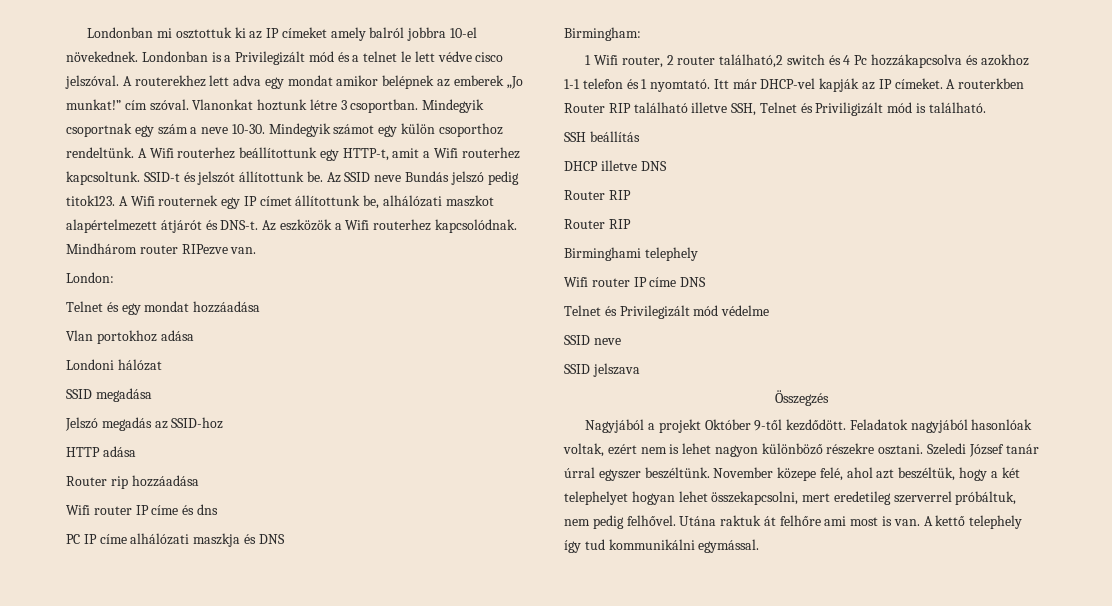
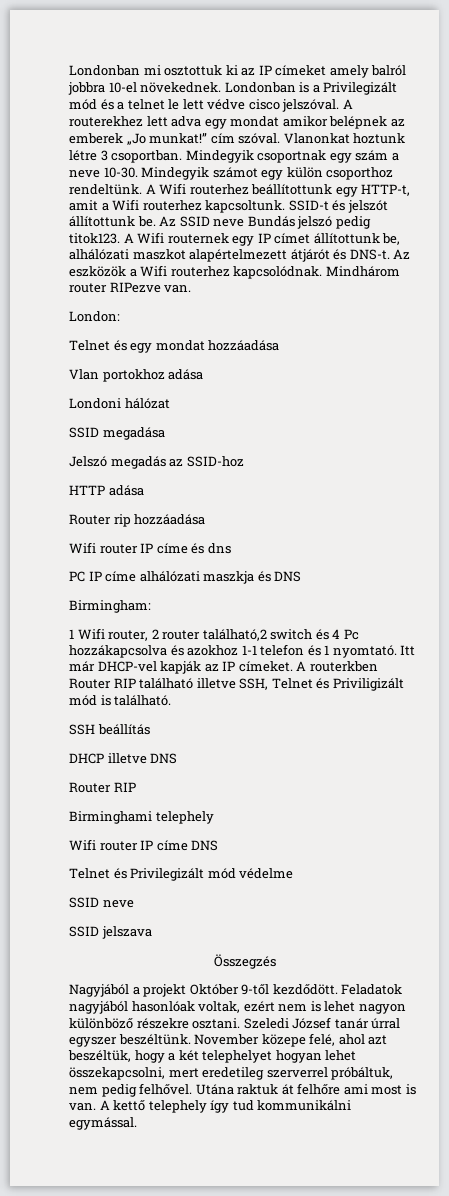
[564,219,631,229] // Router RIP -> (136, 787) none

